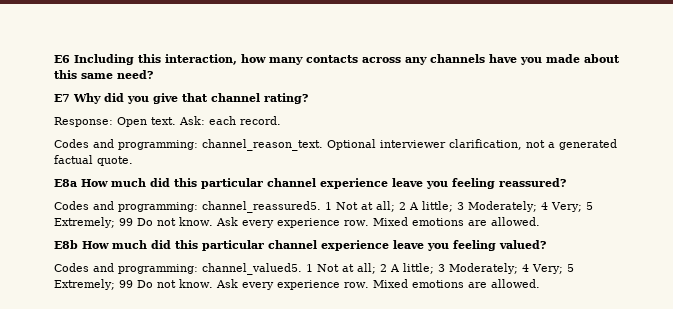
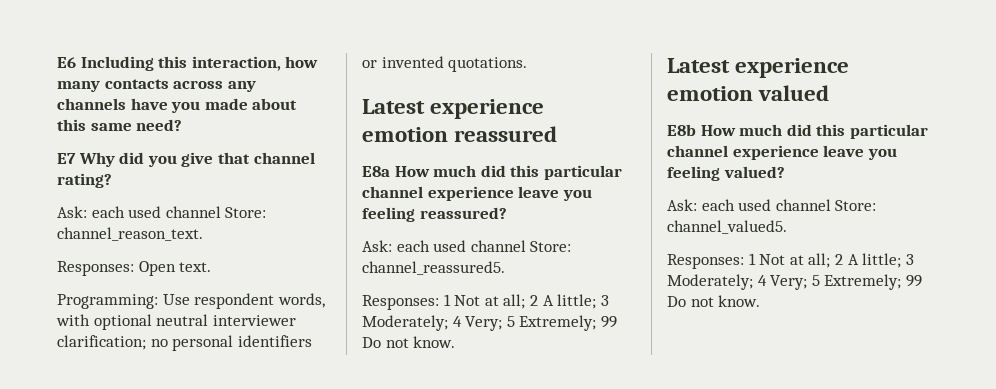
[54,116,281,127] [54,139,617,151] [54,155,133,166] Response: Open text. Ask: each record. // Codes and programming: channel_reason_text. Optional interviewer clarification, not a generated factual quote. -> [57,206,267,218] [57,227,203,241] [57,261,212,276] [57,293,325,309] [56,314,296,330] [57,335,312,351] [362,56,528,72] [362,99,545,119] [362,126,558,142] Ask: each used channel Store: channel_reason_text. // Responses: Open text. // Programming: Use respondent words, with optional neutral interviewer clarification; no personal identifiers or invented quotations. // Latest experience emotion reassured
[54,201,198,212] Codes and programming: -> [362,240,572,252] Ask: each used channel Store:
(321, 207) none -> [362,295,439,310] // Responses:
[215,217,540,228] Ask every experience row. Mixed emotions are allowed. -> [667,58,850,78] [667,85,830,101] // Latest experience emotion valued
[54,263,198,274] Codes and programming: -> [667,199,877,211] Ask: each used channel Store:
(302, 269) none -> [667,254,744,269] // Responses:
[215,279,540,290] Ask every experience row. Mixed emotions are allowed. -> (761, 301) none

